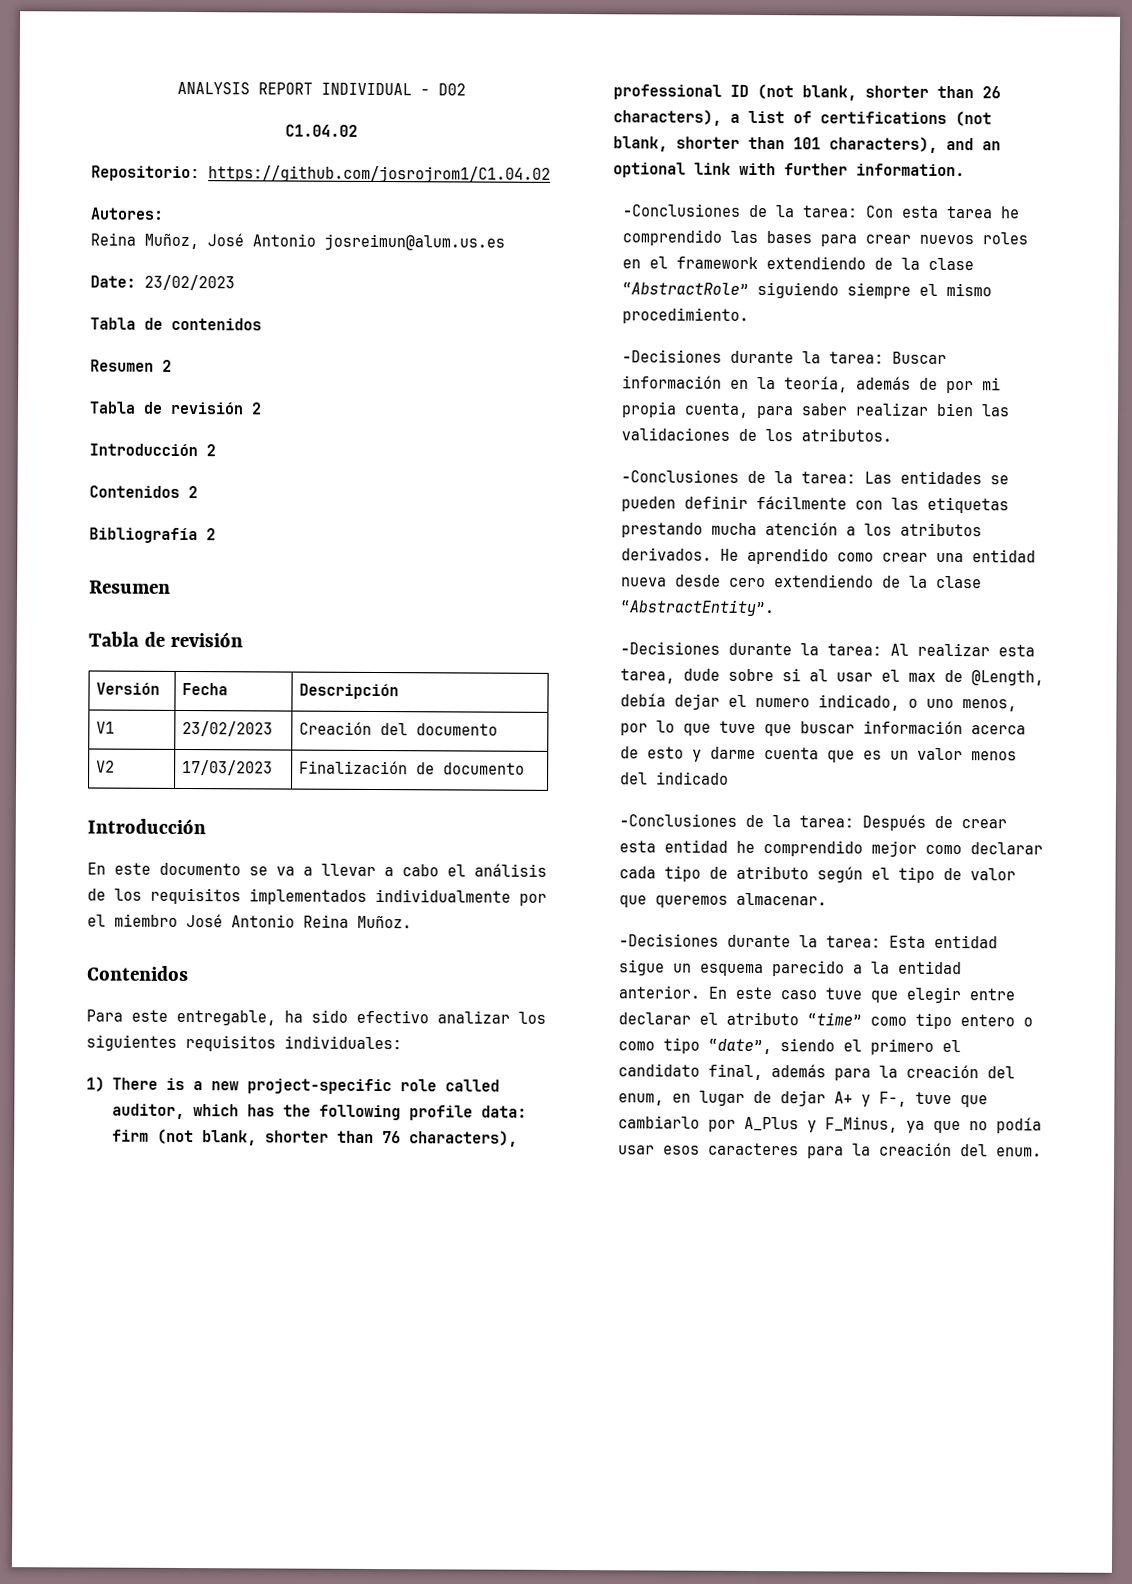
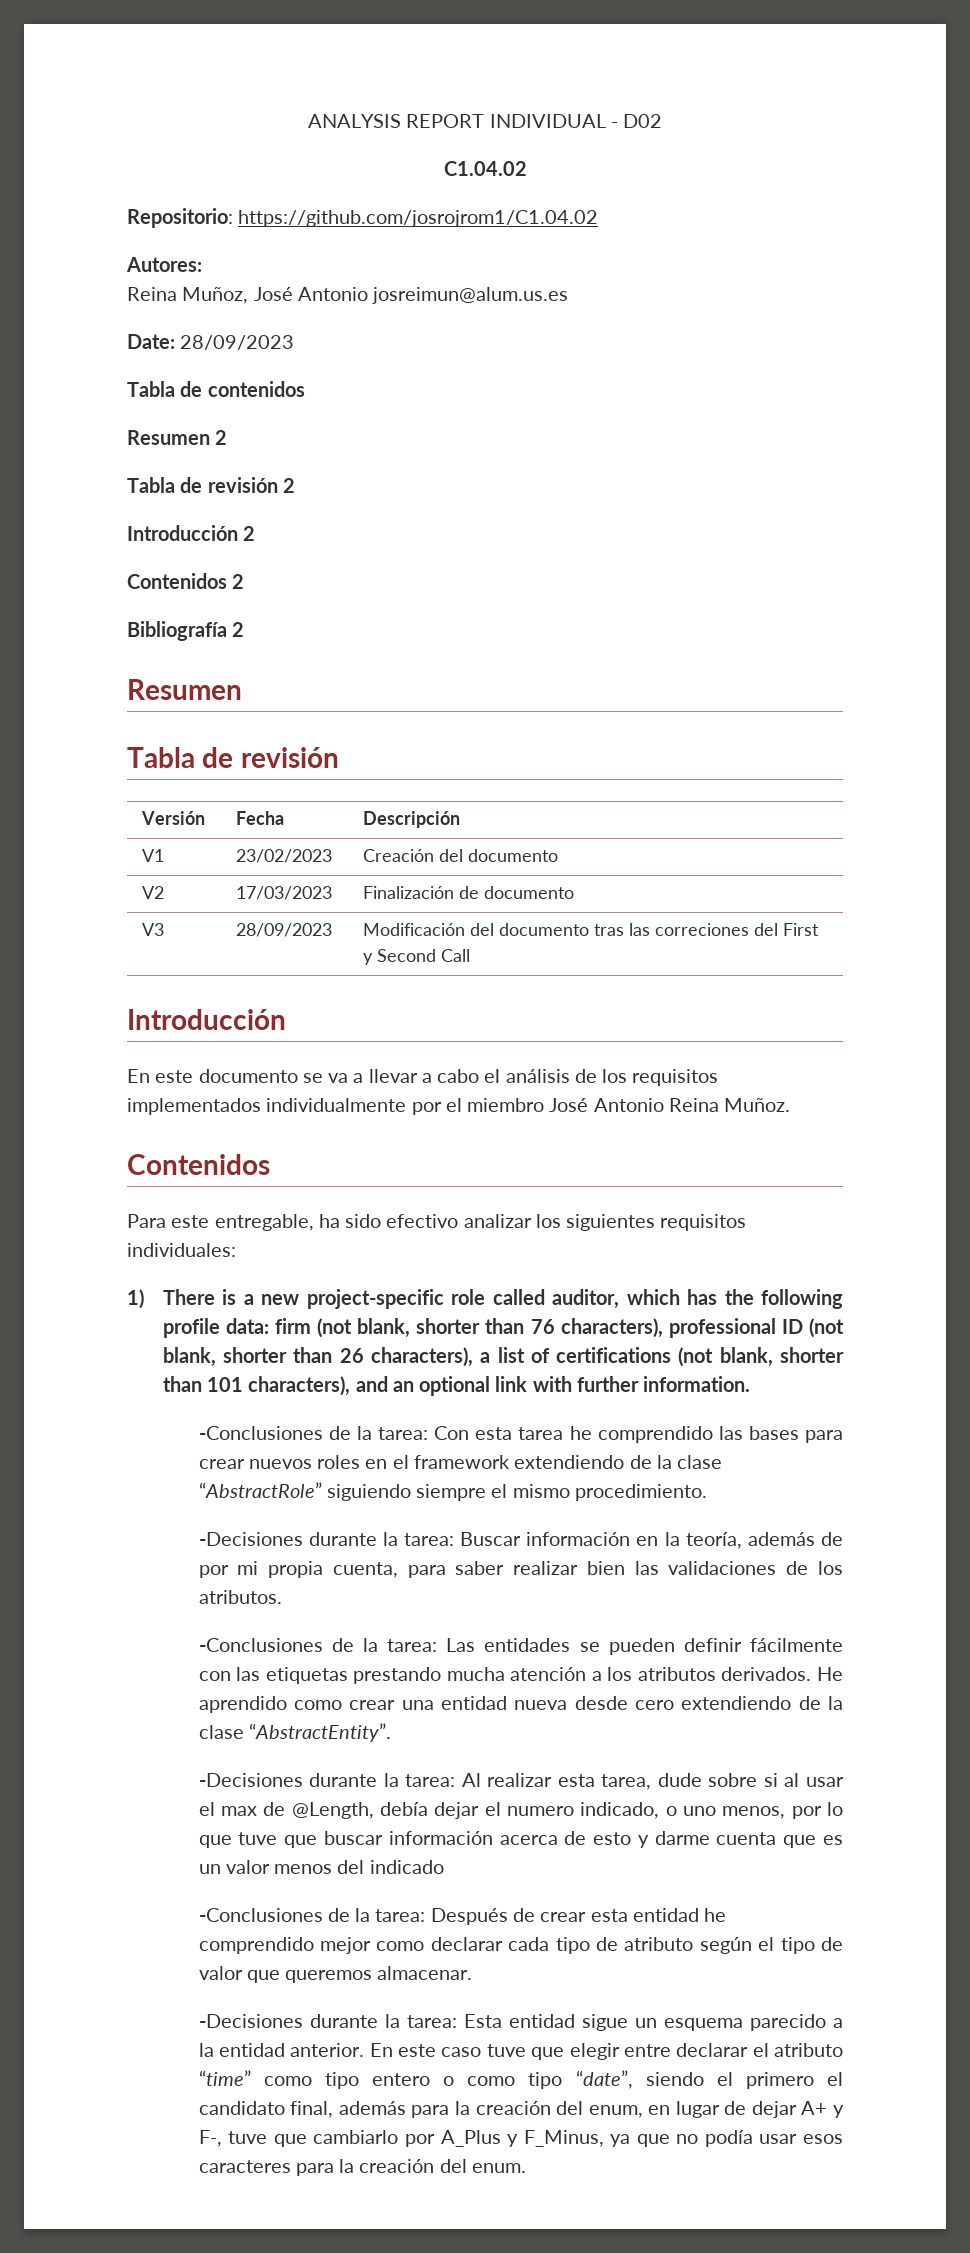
[144,274,235,291] 23/02/2023 -> [180,335,295,350] 28/09/2023
(525, 768) none -> [142,923,165,936] [236,923,333,937] [363,923,820,936] [363,949,471,965] // V3 | 28/09/2023 | Modificación del documento tras las correciones del First y Second Call

